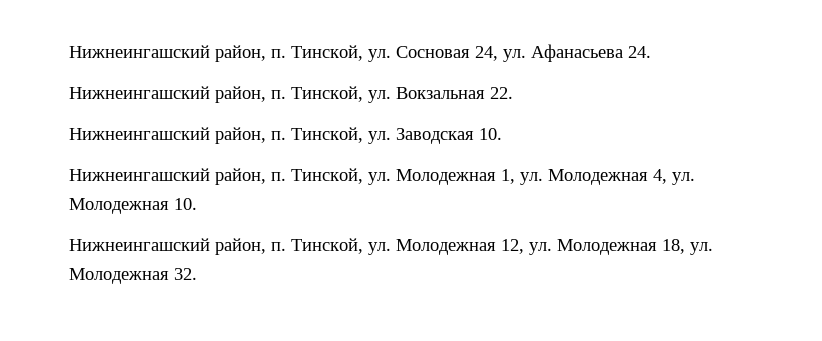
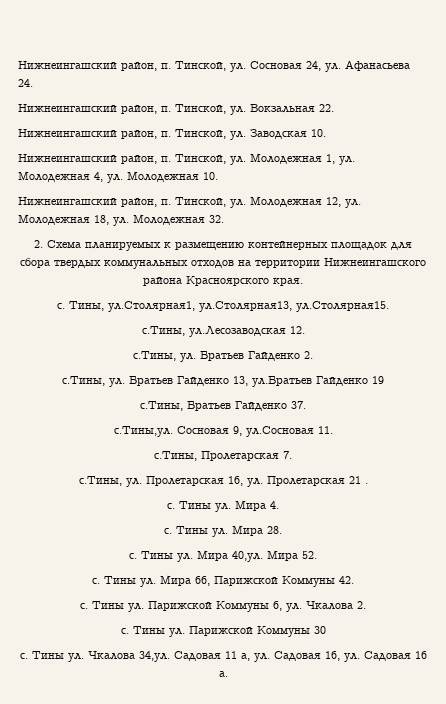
(197, 274) none -> [34,240,412,251] [20,258,426,269] [143,276,303,286] [57,301,389,312] [141,326,305,337] [133,351,313,362] [62,376,384,387] [140,401,306,411] [113,426,333,437] [154,451,292,461] [78,476,368,487] [167,500,279,512] [164,525,282,537] [129,550,317,562] [92,575,354,587] [80,601,366,612] [120,626,326,637] [19,651,427,662] [218,671,228,677] // 2. Схема планируемых к размещению контейнерных площадок для сбора твердых коммунальных отходов на территории Нижнеингашского района Красноярского края. // с. Тины, ул.Столярная1, ул.Столярная13, ул.Столярная15. // с.Тины, ул.Лесозаводская 12. // с.Тины, ул. Братьев Гайденко 2. // с.Тины, ул. Братьев Гайденко 13, ул.Братьев Гайденко 19 // с.Тины, Братьев Гайденко 37. // с.Тины,ул. Сосновая 9, ул.Сосновая 11. // с.Тины, Пролетарская 7. // с.Тины, ул. Пролетарская 16, ул. Пролетарская 21 . // с. Тины ул. Мира 4. // с. Тины ул. Мира 28. // с. Тины ул. Мира 40,ул. Мира 52. // с. Тины ул. Мира 66, Парижской Коммуны 42. // с. Тины ул. Парижской Коммуны 6, ул. Чкалова 2. // с. Тины ул. Парижской Коммуны 30 // с. Тины ул. Чкалова 34,ул. Садовая 11 а, ул. Садовая 16, ул. Садовая 16 а.

